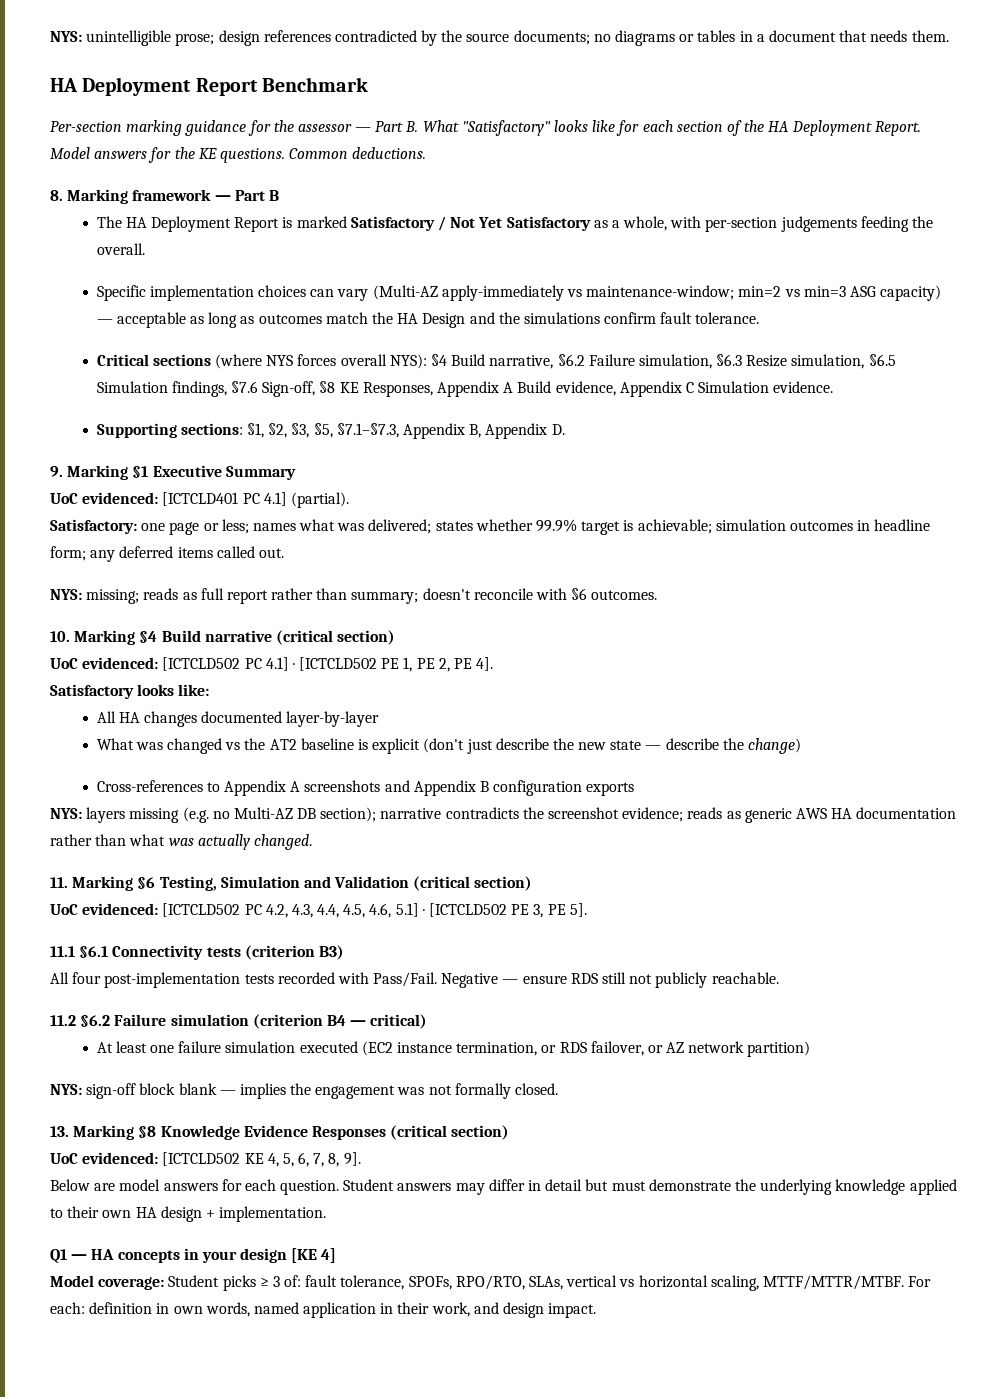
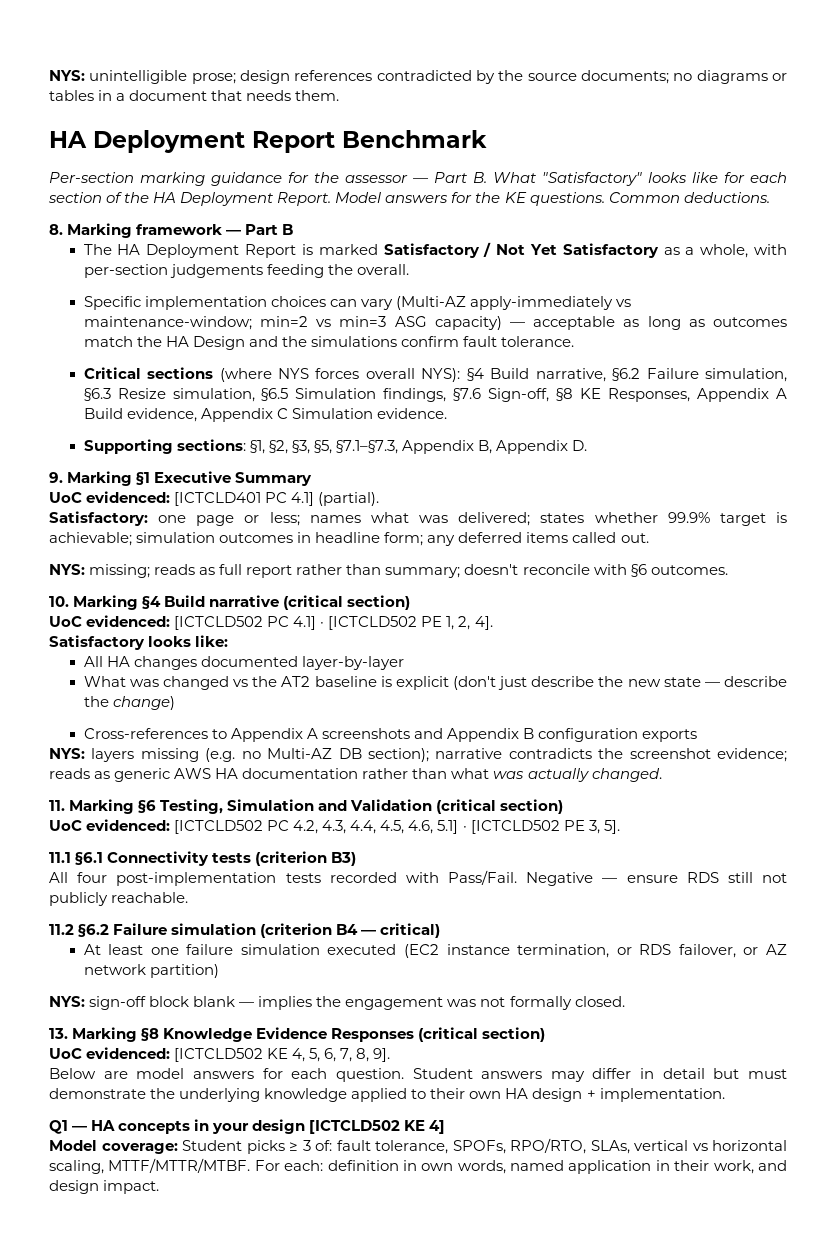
[416,658,473,672] PE 2, PE -> [458,616,471,630] 2,
[547,904,566,915] PE -> (600, 827) none
[291,1248,318,1263] [KE -> [309,1120,426,1134] [ICTCLD502 KE

